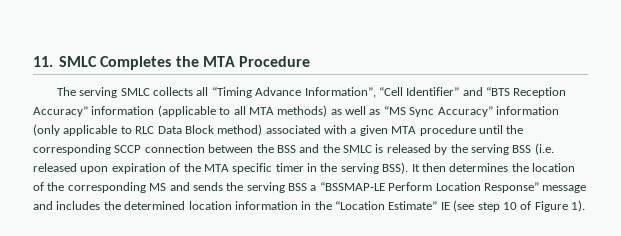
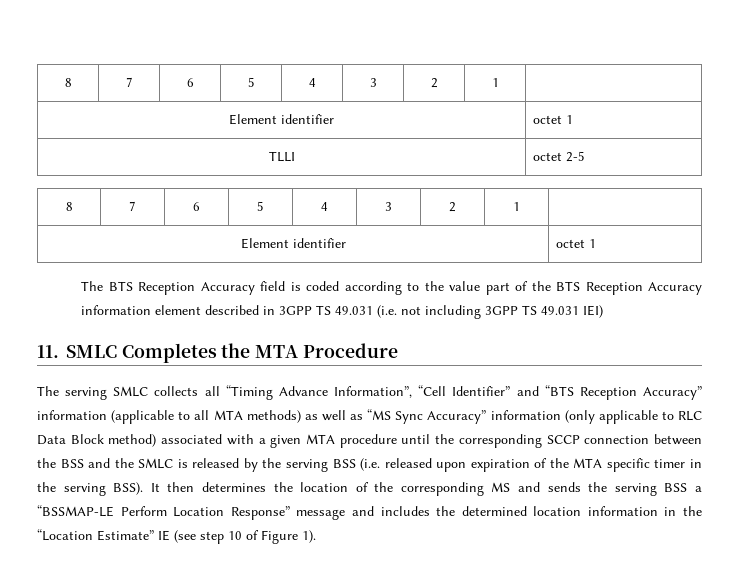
(33, 61) none -> [64,78,72,87] [125,77,133,87] [186,78,194,87] [247,77,255,87] [308,78,316,87] [369,78,377,87] [430,78,438,88] [491,78,499,87] [229,114,334,125] [533,115,574,124] [268,151,295,162] [533,151,586,162] [65,202,73,211] [129,201,136,211] [193,202,200,211] [257,201,264,211] [321,202,328,211] [385,202,392,211] [449,202,456,212] [513,202,520,211] [240,238,346,249] [556,239,597,248] [81,281,703,295] [81,305,604,319] 8 | 7 | 6 | 5 | 4 | 3 | 2 | 1 | // Element identifier | octet 1 // TLLI | octet 2-5 // 8 | 7 | 6 | 5 | 4 | 3 | 2 | 1 | // Element identifier | octet 1 // The BTS Reception Accuracy field is coded according to the value part of the BTS Reception Accuracy information element described in 3GPP TS 49.031 (i.e. not including 3GPP TS 49.031 IEI) //

